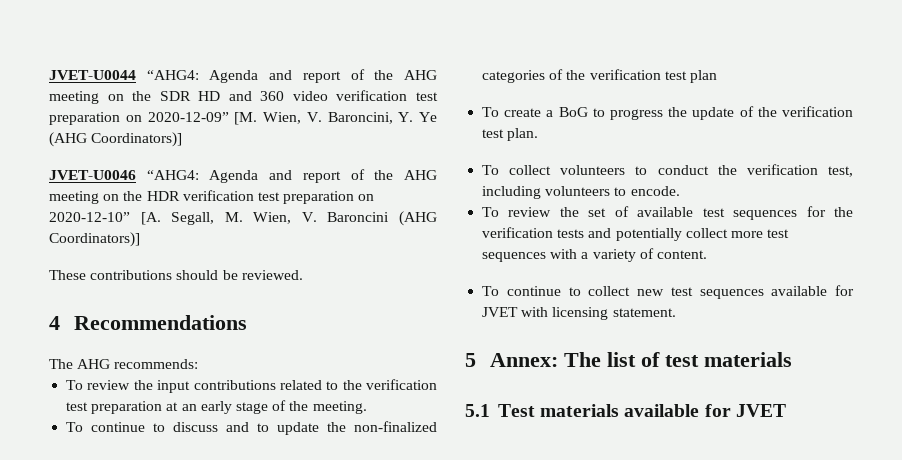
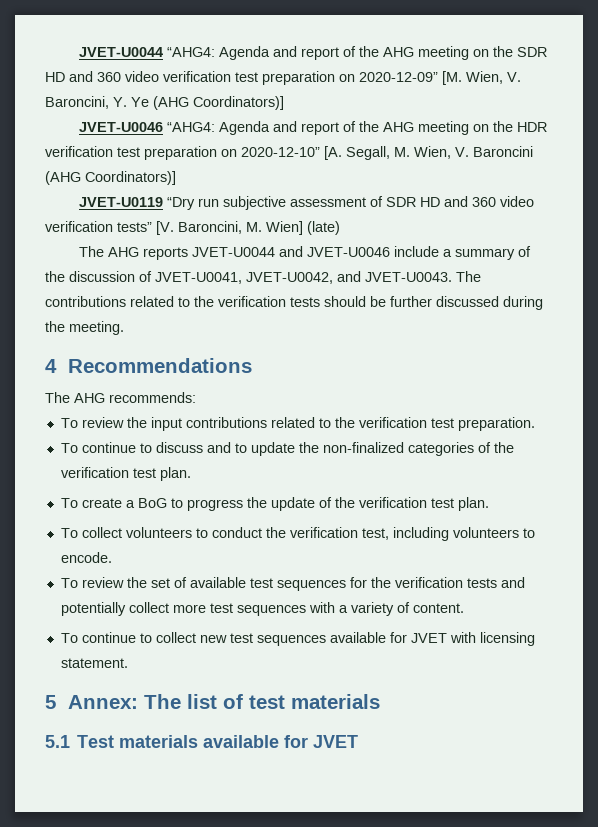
[49,270,303,280] These contributions should be reviewed. -> [78,196,534,210] [45,221,340,235] [78,246,531,260] [45,271,481,284] [45,296,543,310] [45,321,124,335] JVET-U0119 “Dry run subjective assessment of SDR HD and 360 video verification tests” [V. Baroncini, M. Wien] (late) // The AHG reports JVET-U0044 and JVET-U0046 include a summary of the discussion of JVET-U0041, JVET-U0042, and JVET-U0043. The contributions related to the verification tests should be further discussed during the meeting.
[91,400,367,414] preparation at an early stage of the meeting. -> [457,417,535,431] preparation.
[689,70,717,83] plan -> [159,467,191,481] plan.

